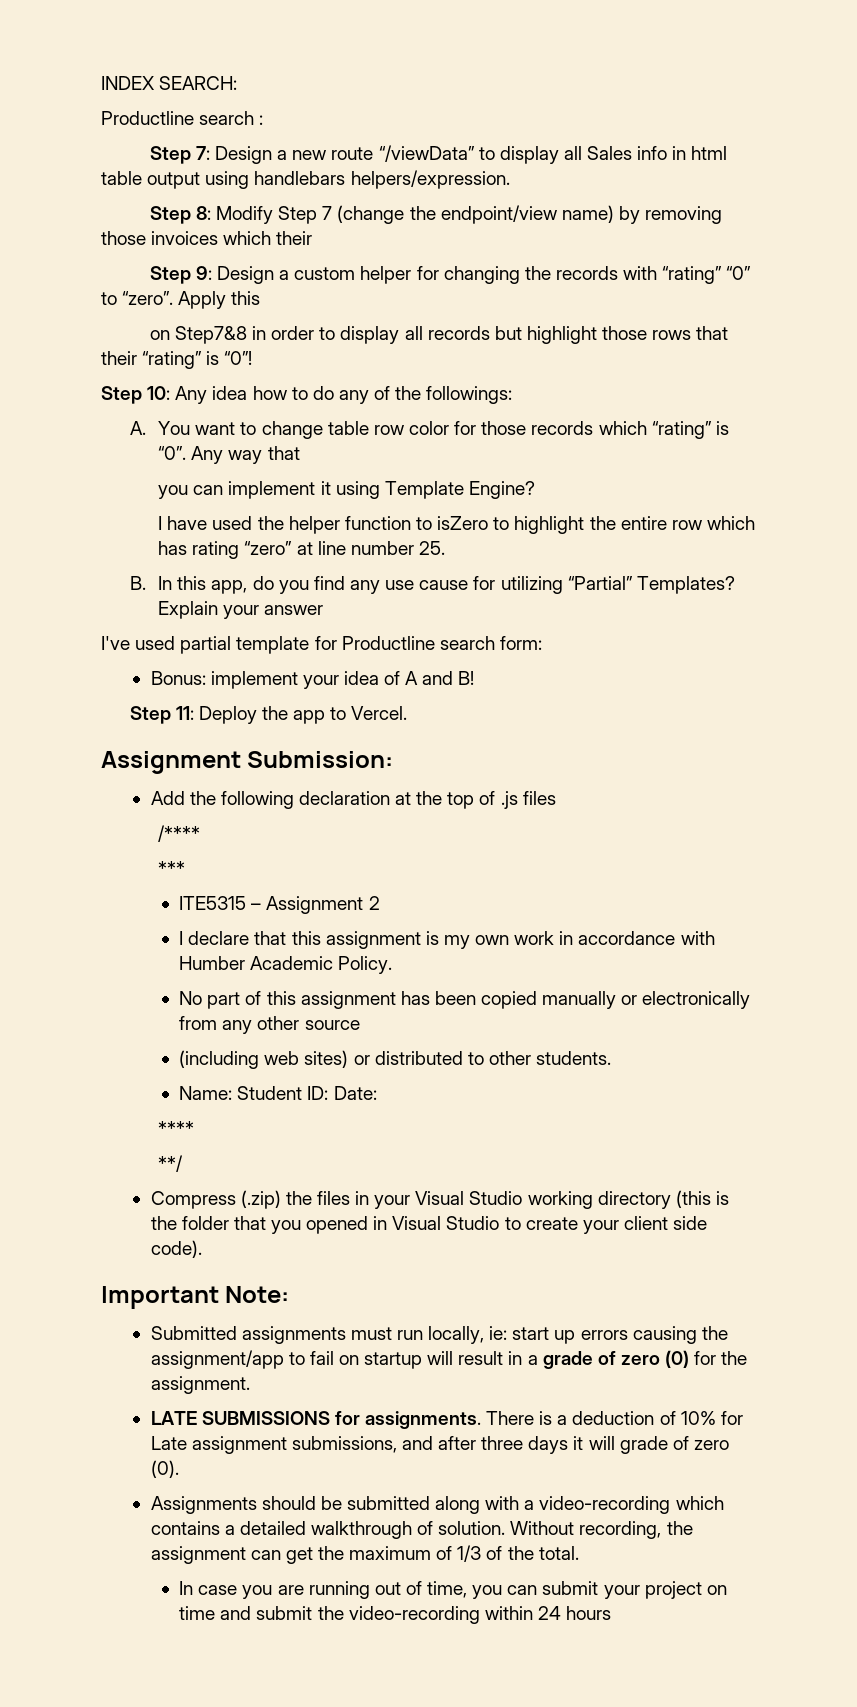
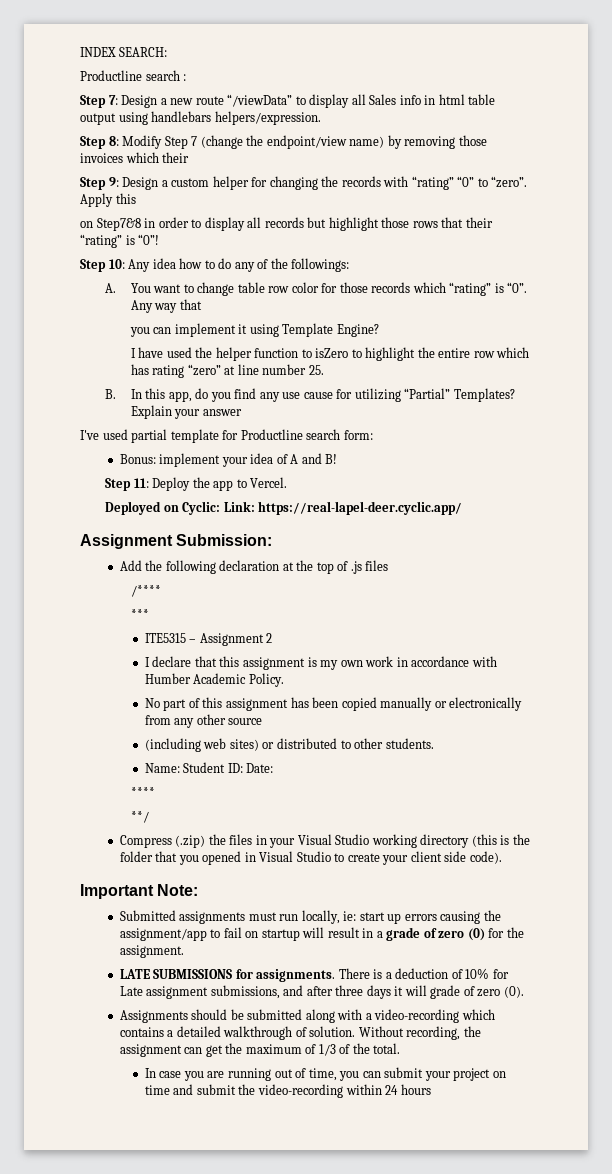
(408, 713) none -> [105,501,463,515] // Deployed on Cyclic: Link: https://real-lapel-deer.cyclic.app/

